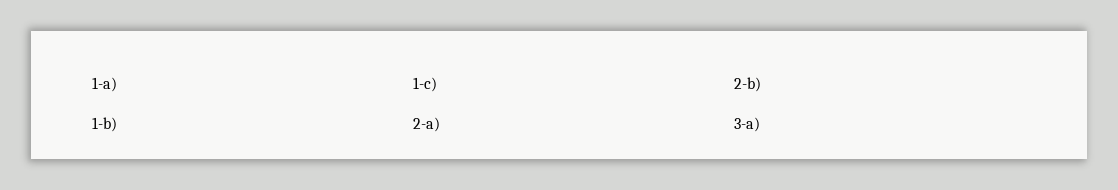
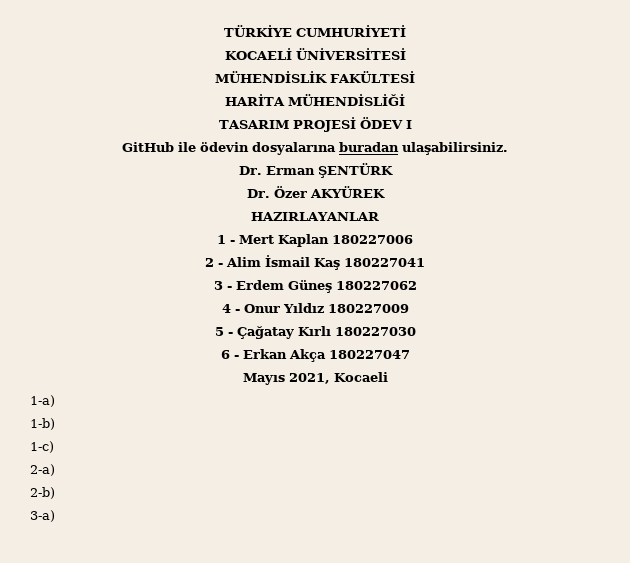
(92, 84) none -> [224,25,406,37] [224,48,406,60] [215,71,416,83] [225,94,405,106] [218,117,412,132] [122,142,508,155] [238,163,393,178] [246,186,385,198] [251,212,379,221] [217,234,413,247] [205,255,425,270] [213,280,417,293] [221,303,409,313] [214,326,416,339] [220,349,410,362] [242,372,388,385] TÜRKİYE CUMHURİYETİ // KOCAELİ ÜNİVERSİTESİ // MÜHENDİSLİK FAKÜLTESİ // HARİTA MÜHENDİSLİĞİ // TASARIM PROJESİ ÖDEV I // GitHub ile ödevin dosyalarına buradan ulaşabilirsiniz. // Dr. Erman ŞENTÜRK // Dr. Özer AKYÜREK // HAZIRLAYANLAR // 1 - Mert Kaplan 180227006 // 2 - Alim İsmail Kaş 180227041 // 3 - Erdem Güneş 180227062 // 4 - Onur Yıldız 180227009 // 5 - Çağatay Kırlı 180227030 // 6 - Erkan Akça 180227047 // Mayıs 2021, Kocaeli //

